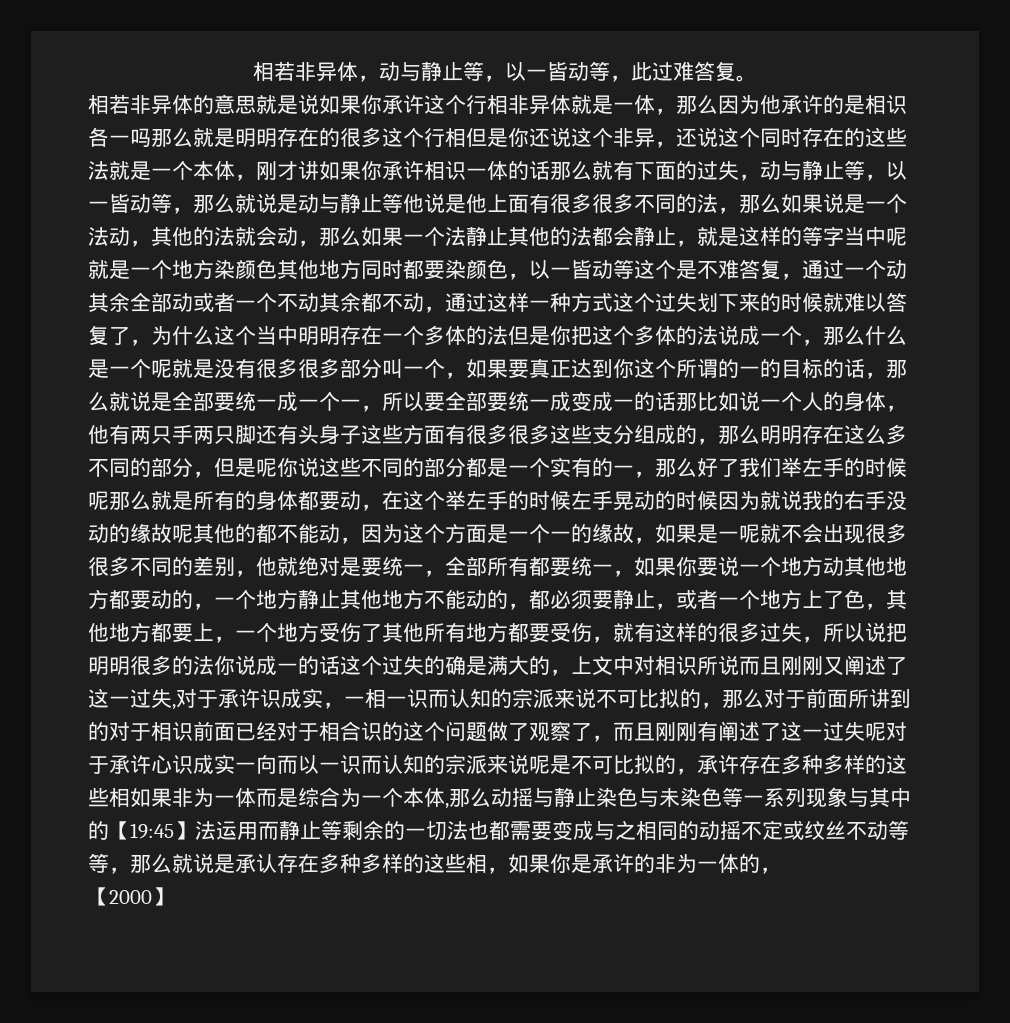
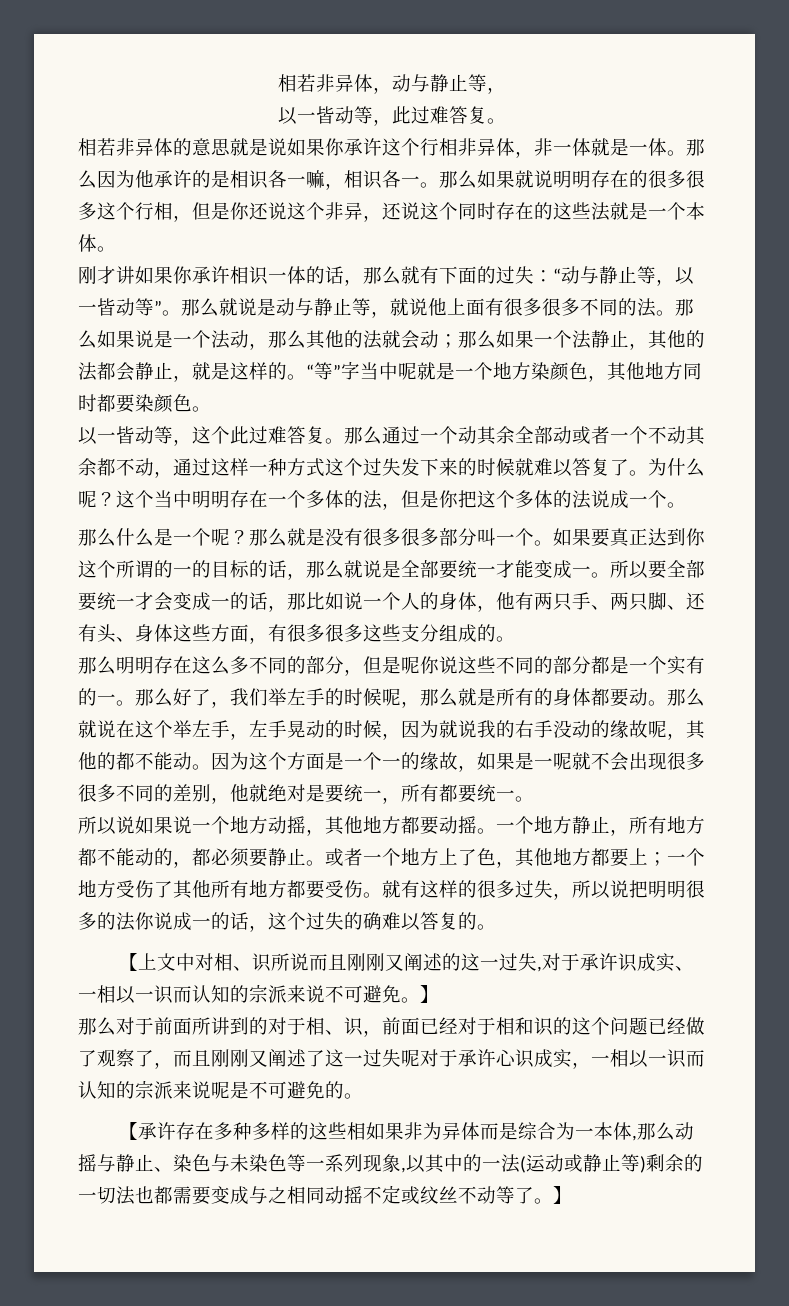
(505, 78) none -> (506, 90) //
(571, 104) none -> [515,138,591,158] ，非一体
[655,108,676,115] ， -> [667,150,686,156] 。
[130,128,235,147] 吗那么就是 -> [306,170,553,190] 嘛，相识各一。那么如果就说
[382,127,466,147] 这个行相 -> [686,170,705,188] [78,202,192,222] 很多这个行相，
[235,174,256,181] ， -> [97,246,116,252] 。 //
(550, 170) none -> [344,279,363,286] ，
[739,160,907,181] [88,193,193,214] ，动与静止等，以一皆动等， -> [534,266,694,286] [78,298,181,316] ：“动与静止等，以一皆动等”。
[403,193,466,213] 他说是 -> [371,298,428,318] ，就说
[718,207,739,214] ， -> [656,310,675,316] 。
(151, 243) none -> [268,330,306,349] 那么
[298,240,319,247] ， -> [439,334,458,348] ；
(508, 236) none -> [629,343,648,350] ，
[802,226,823,246] 等 -> [287,362,341,380] 。“等”
(277, 269) none -> [588,375,607,382] ，
[508,259,802,280] ，以一皆动等这个是不难答复， -> [192,406,211,412] [78,426,382,446] 。 // 以一皆动等，这个此过难答复。那么
[697,293,718,312] 划 -> [401,458,420,476] 发
[130,326,214,346] ，为什么 -> [629,458,705,477] [78,490,116,508] 。为什么呢？
(508, 335) none -> [382,503,401,510] ，
[802,339,823,346] ， -> [667,502,686,508] 。 //
(172, 368) none -> [230,528,287,547] ？那么
[445,372,466,379] ， -> [534,540,553,546] 。
[277,392,382,412] 成一个一， -> [496,560,610,579] 才能变成一。
[550,392,571,411] 成 -> [135,592,173,611] 才会
(676, 401) none -> [268,605,287,612] ，
[193,424,361,444] 两只脚还有头身子 -> [591,592,705,611] [78,624,173,643] 、两只脚、还有头、身体
(445, 434) none -> [249,637,268,644] ，
[697,438,718,445] ， -> [496,636,515,642] 。 //
[634,471,655,478] ， -> [116,700,135,706] 。
(739, 468) none -> [211,701,230,708] ，
(109, 500) none -> [401,701,420,708] ，
[361,504,382,511] ， -> [648,688,705,707] [78,720,116,738] 。那么就说
[508,490,571,510] 的时候 -> [230,733,249,740] ，
(718, 500) none -> [382,733,401,740] ，
(193, 533) none -> [667,733,686,740] ，
[340,537,361,544] ， -> [192,764,211,770] 。
[445,556,487,576] 全部 -> (401, 800) none
[613,557,718,577] ，如果你要 -> [515,796,534,802] [78,816,173,835] 。 // 所以说如果
(844, 566) none -> [287,816,325,836] 摇，
[172,590,214,610] 的， -> [458,816,496,834] 摇。
[340,589,424,609] 其他地方 -> [610,816,705,836] [78,848,97,866] ，所有地方都
[655,603,676,610] ， -> [306,860,325,866] 。
[214,636,235,643] ， -> [648,852,667,866] ；
[592,636,613,643] ， -> [363,892,382,898] 。
(340, 665) none -> [249,925,268,932] ，
[466,656,571,676] 是满大的， -> [382,912,496,931] [118,953,138,971] 难以答复的。 // 【
(676, 665) none -> [232,966,252,971] 、
[886,657,907,675] 了 -> [441,953,461,971] 的
[323,689,386,709] ，一相 -> [674,966,694,971] [78,985,135,1004] 、一相以
[638,689,722,709] 比拟的， -> [363,985,439,1003] 避免。】 //
[172,722,193,741] 识 -> [325,1017,382,1037] 、识，
[340,721,361,741] 合 -> [515,1017,534,1035] 和
(487, 732) none -> [648,1017,686,1034] 已经
[697,721,718,741] 有 -> [249,1050,268,1067] 又
[235,754,298,774] 一向而 -> [572,1049,629,1069] ，一相
[613,755,697,775] 比拟的， -> [287,1081,363,1099] [118,1122,138,1140] 避免的。 // 【
[214,795,235,805] 一 -> [441,1122,461,1140] 异
[382,788,403,807] 个 -> (594, 1133) none
(596, 797) none -> [154,1167,173,1172] 、
[848,787,911,808] [88,820,342,840] 与其中的【19:45】法运用而静止等 -> [401,1154,646,1173] ,以其中的一法(运动或静止等)
[678,821,699,840] 的 -> (325, 1195) none
[88,853,781,874] [88,887,152,906] 等，那么就说是承认存在多种多样的这些相，如果你是承许的非为一体的， // 【2000 -> [515,1187,553,1204] 了。

